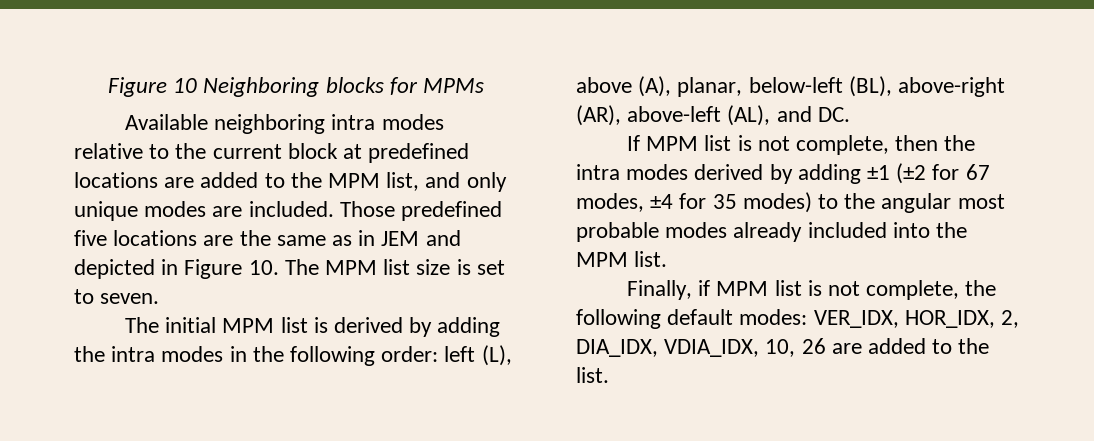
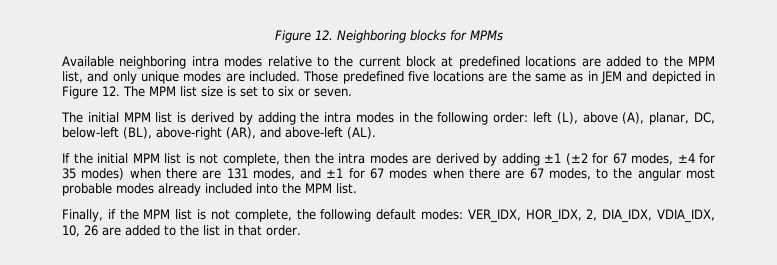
[107,77,198,97] Figure 10 -> [274,30,333,43] Figure 12.
[248,260,279,275] 10. -> [102,86,120,96] 12.
(94, 296) none -> [278,86,310,97] six or
(743, 87) none -> [694,112,715,124] DC,
[627,105,850,126] above-left (AL), and DC. -> [260,127,376,139] and above-left (AL).
(640, 143) none -> [73,153,128,164] the initial
(689, 172) none -> [412,155,431,164] are
(812, 202) none -> [129,168,591,180] when there are 131 modes, and ±1 for 67 modes when there are 67 modes,
(711, 288) none -> [119,209,139,220] the
[576,367,609,383] list. -> [203,225,301,236] list in that order.

